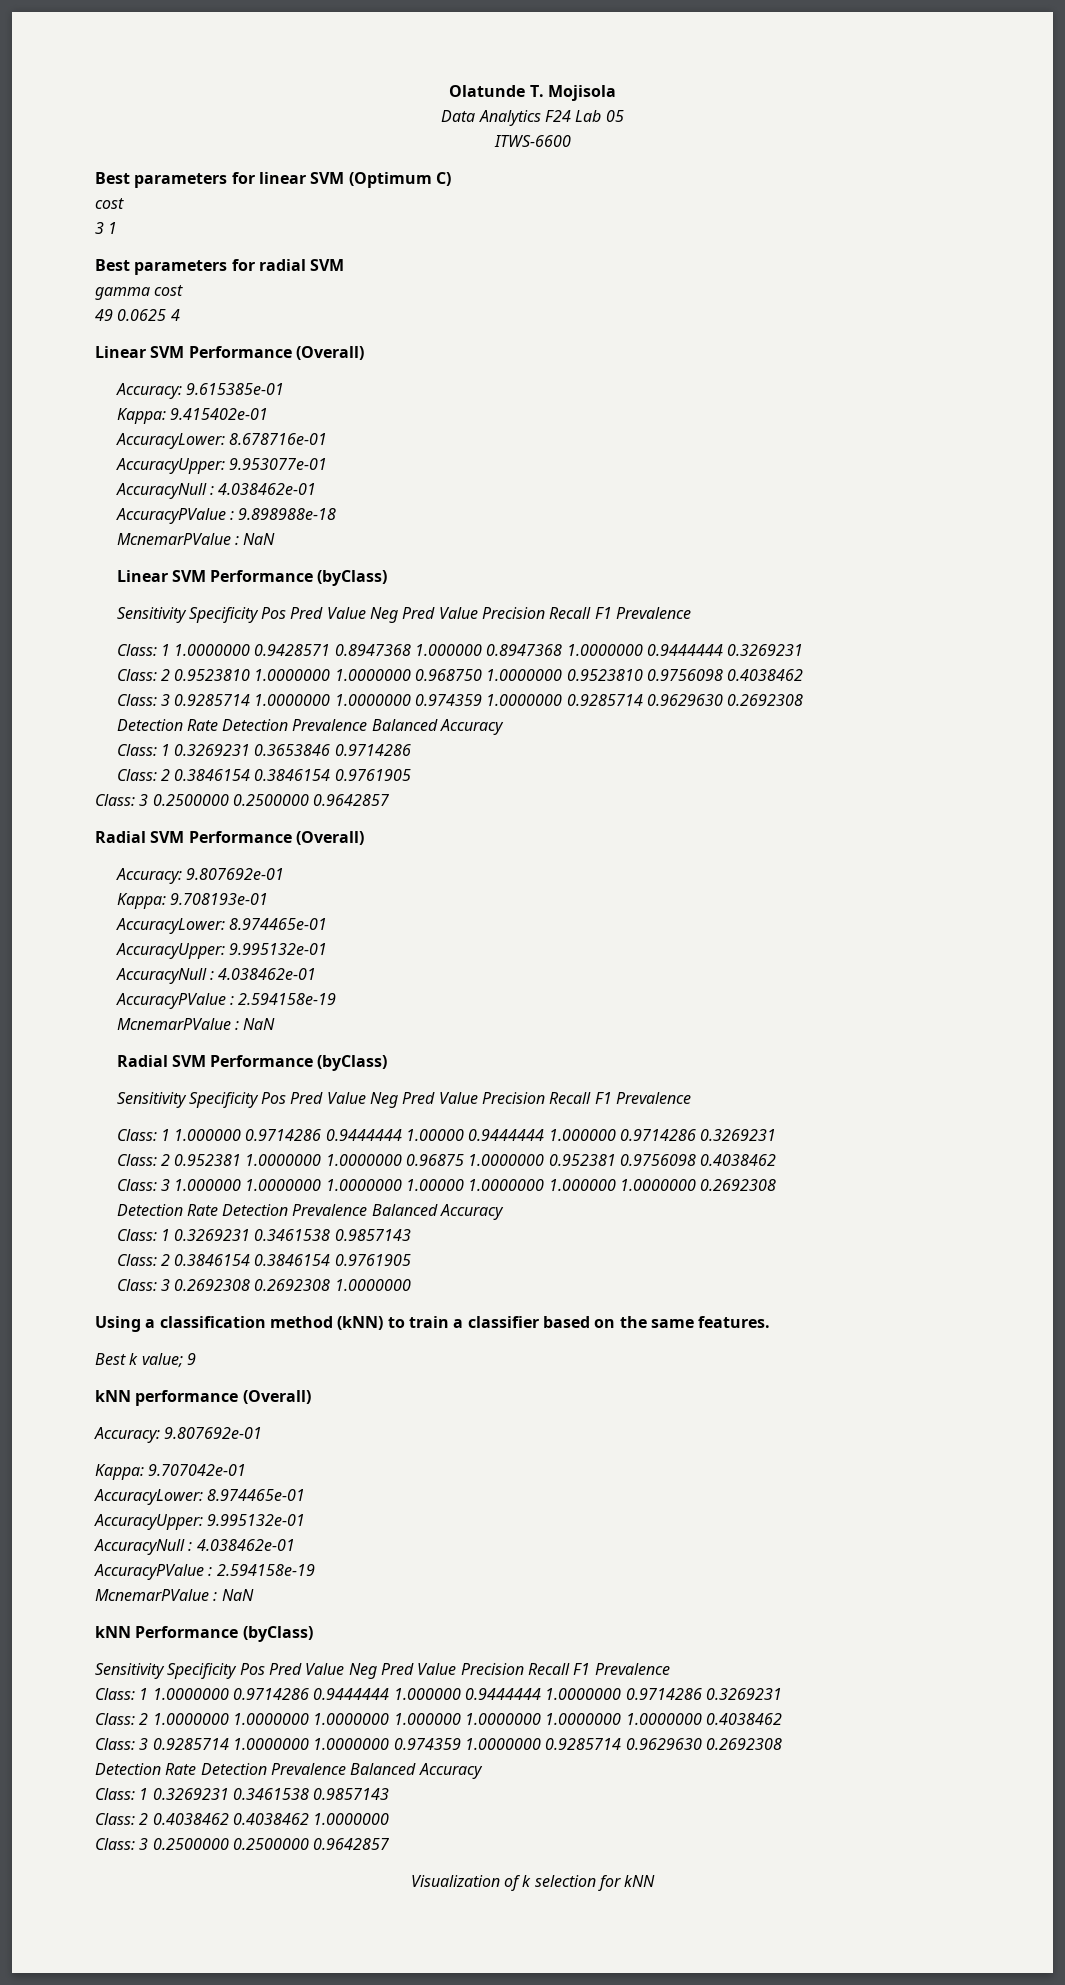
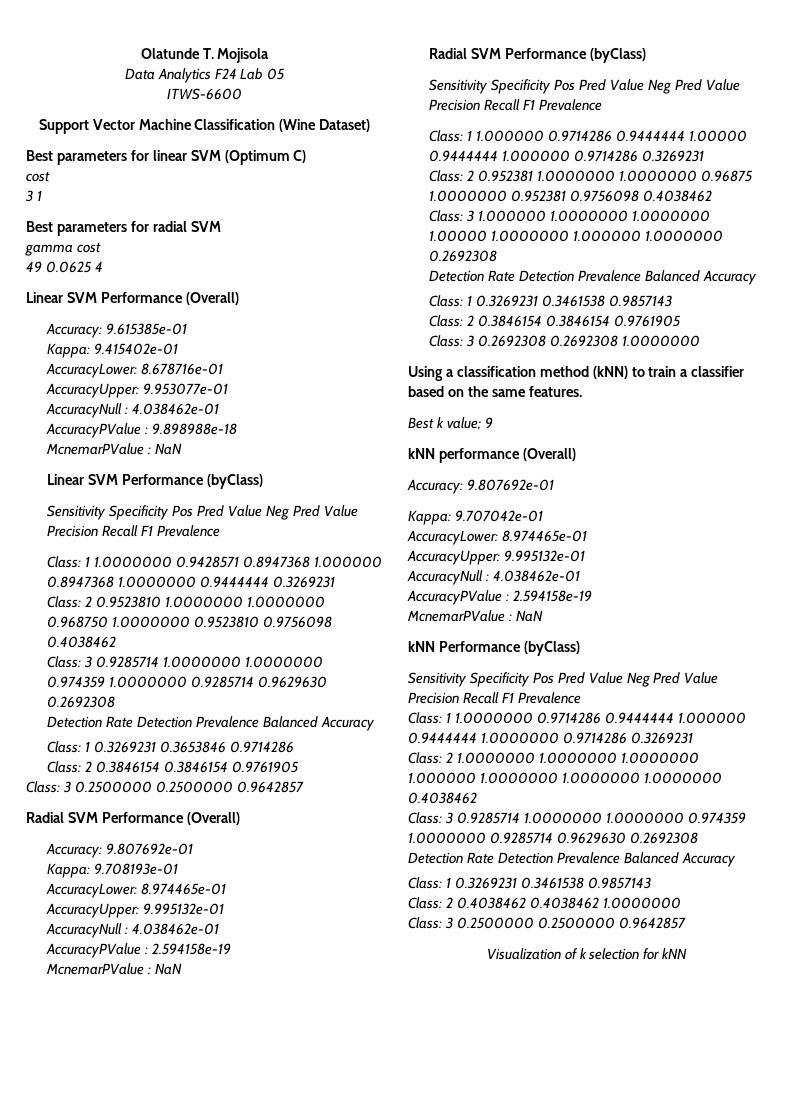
(571, 141) none -> [38,119,371,134] // Support Vector Machine Classification (Wine Dataset)

